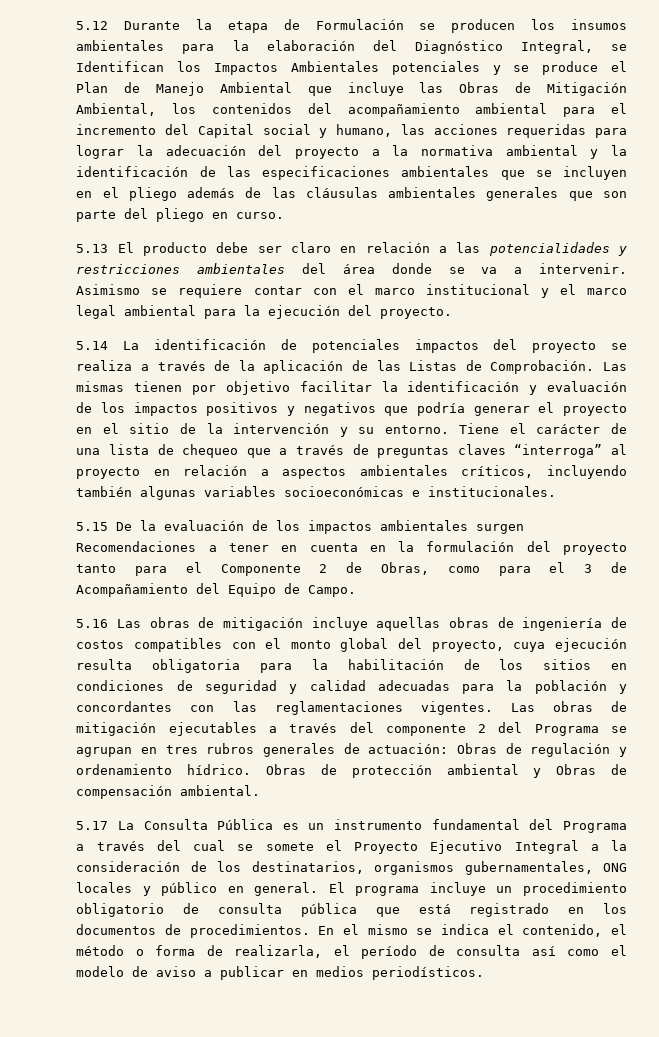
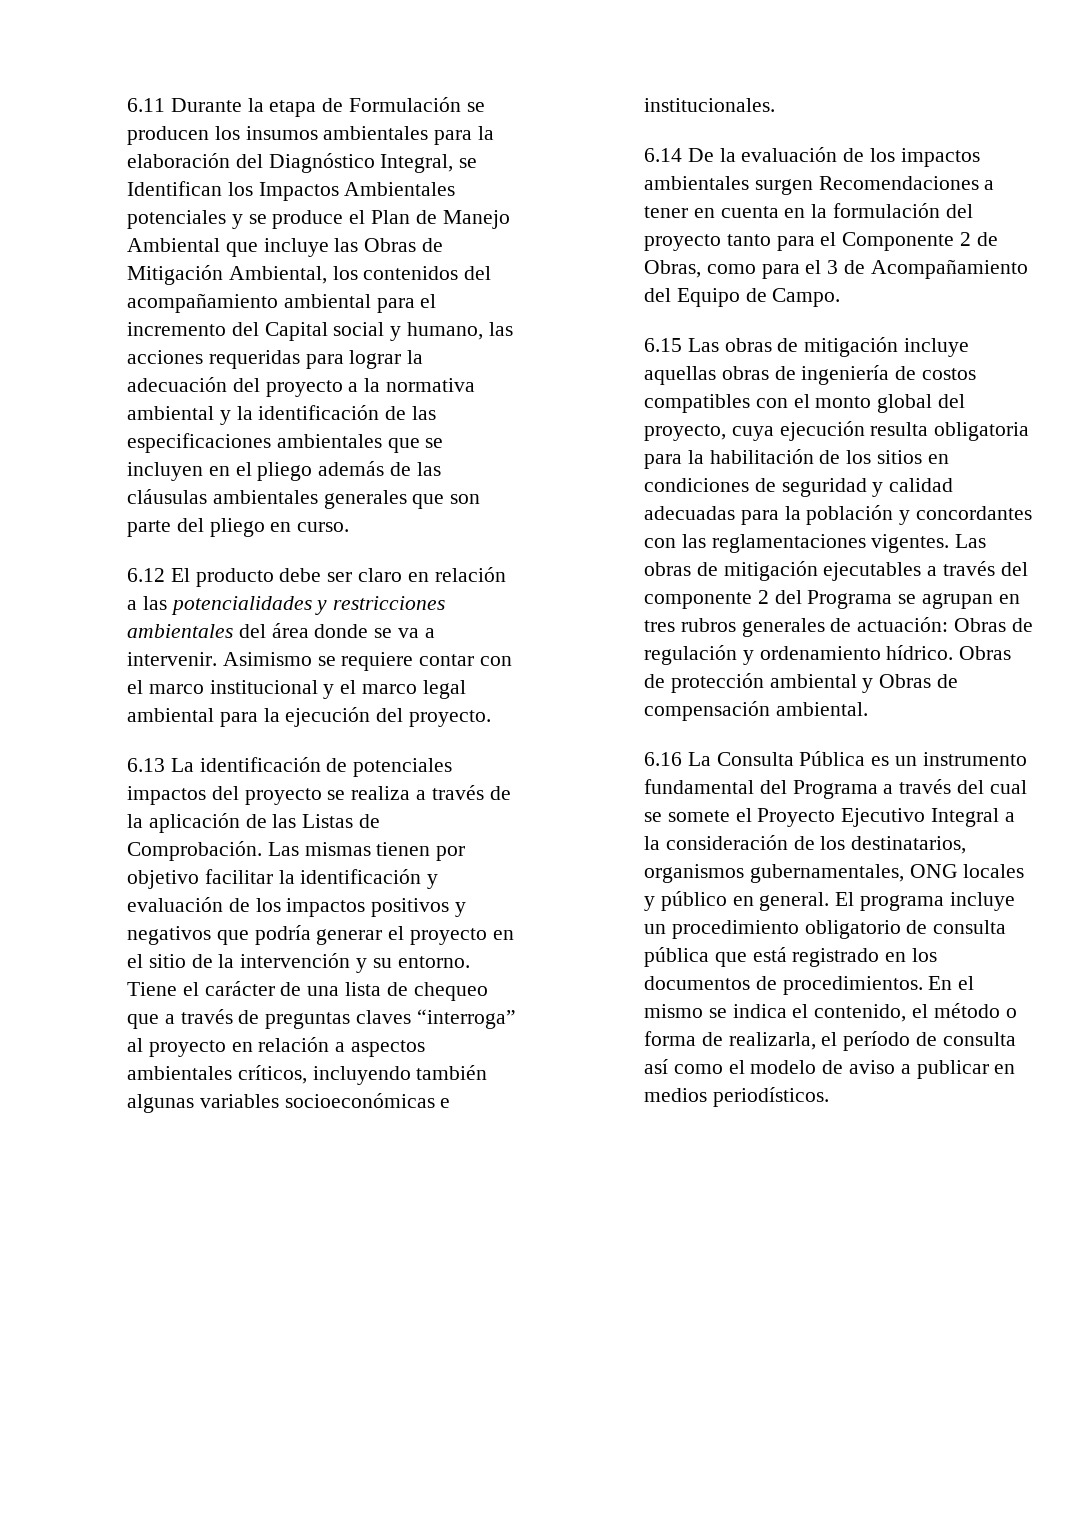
[76,21,109,30] 5.12 -> [126,98,165,112] 6.11
[76,244,109,253] 5.13 -> [126,568,165,582] 6.12
[76,341,109,350] 5.14 -> [126,758,165,772] 6.13
[76,522,109,531] 5.15 -> [643,148,682,162] 6.14
[76,619,109,628] 5.16 -> [643,338,682,352] 6.15
[76,821,109,830] 5.17 -> [643,752,682,766] 6.16

